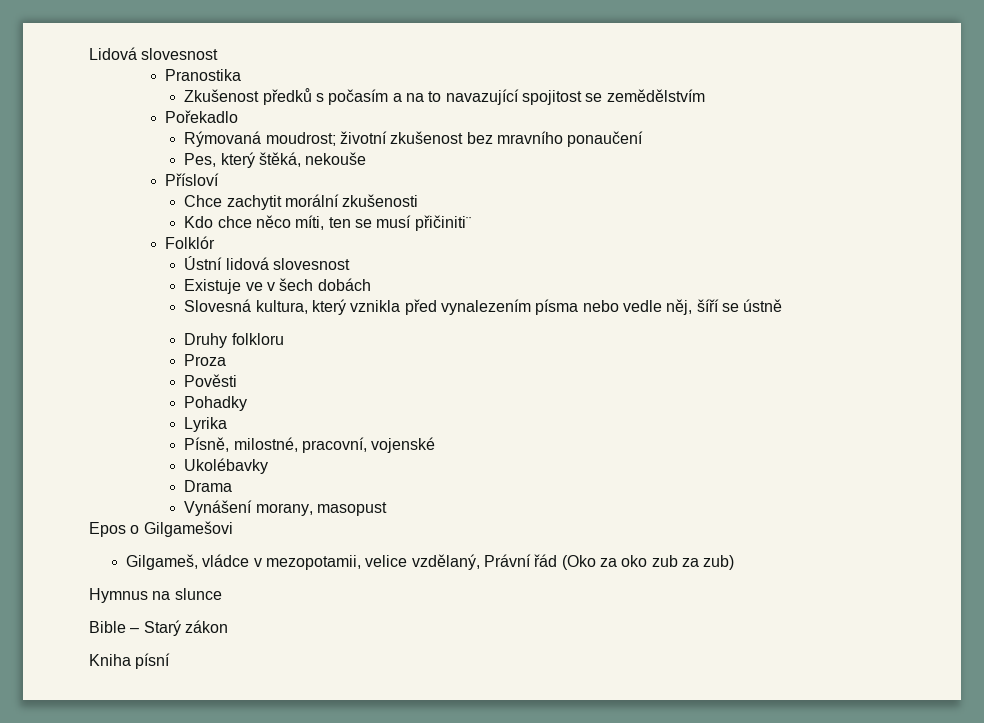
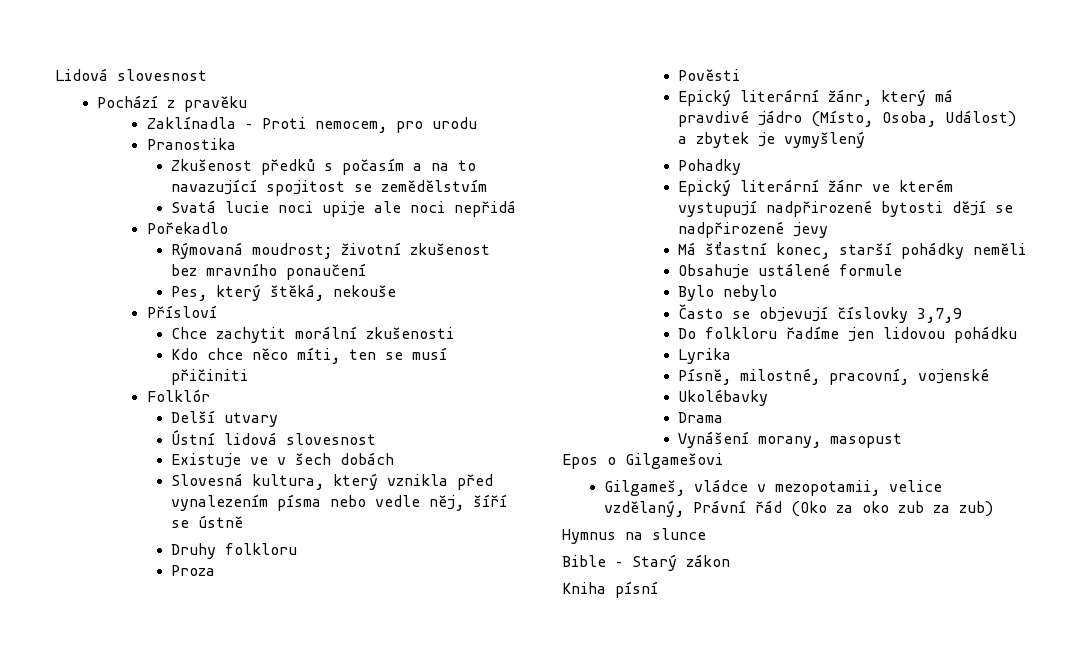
(219, 54) none -> [97,95,248,112] [146,116,477,133] // Pochází z pravěku // Zaklínadla – Proti nemocem, pro urodu
(705, 95) none -> [171,200,517,217] // Svatá lucie noci upije ale noci nepřidá
[414,215,471,231] přičiniti¨ -> [171,369,249,385] přičiniti
(215, 242) none -> [171,410,279,427] // Delší utvary
[184,396,248,411] Pohadky -> [678,89,954,106] [678,110,1017,127] [678,131,866,148] [678,159,742,175] [678,179,954,196] [678,200,1014,217] [678,221,829,238] [678,242,1027,259] [678,263,903,279] [678,285,778,301] [678,304,963,323] [678,326,1018,343] Epický literární žánr, který má pravdivé jádro (Místo, Osoba, Událost) a zbytek je vymyšlený // Pohadky // Epický literární žánr ve kterém vystupují nadpřirozené bytosti dějí se nadpřirozené jevy // Má šťastní konec, starší pohádky neměli // Obsahuje ustálené formule // Bylo nebylo // Často se objevují číslovky 3,7,9 // Do folkloru řadíme jen lidovou pohádku

